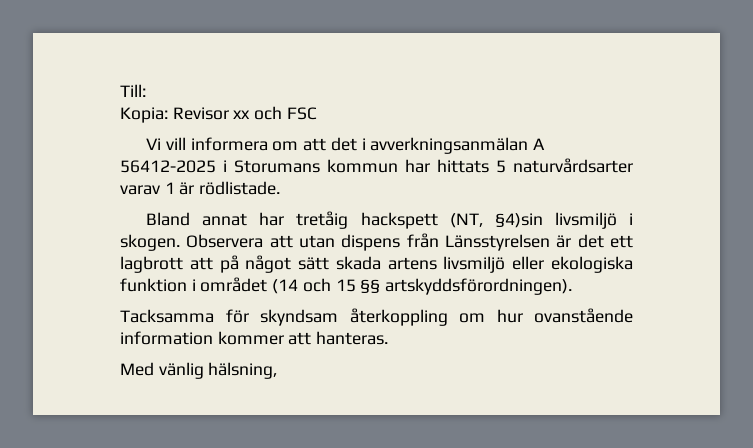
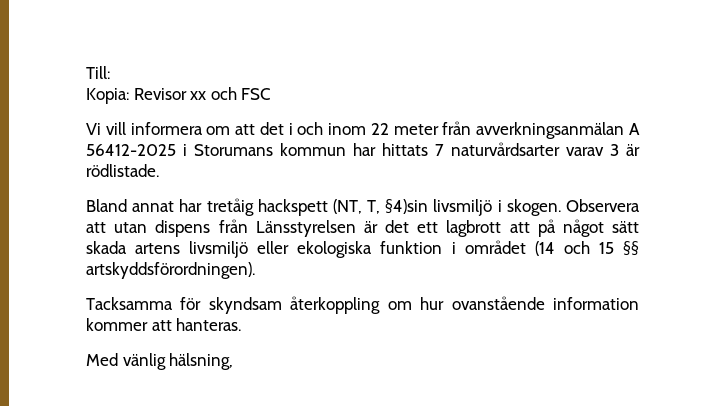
(366, 144) none -> [297,121,472,135] och inom 22 meter från
[496,160,506,173] 5 -> [435,144,444,156] 7
[164,182,175,194] 1 -> [610,144,619,156] 3
(483, 220) none -> [367,200,381,214] T,

